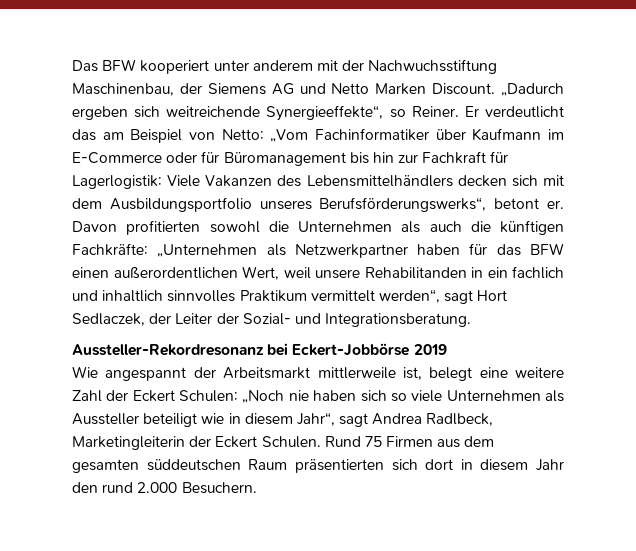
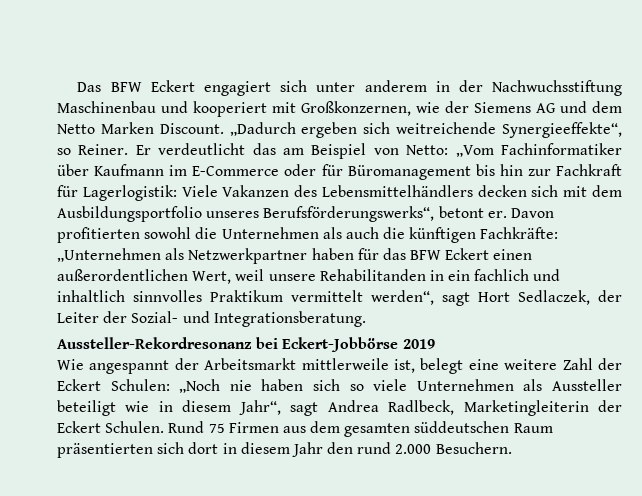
[140,60,210,74] kooperiert -> [150,80,308,96] Eckert engagiert sich
[316,60,338,71] mit -> [435,81,450,92] in
[72,83,174,96] Maschinenbau, -> [57,101,440,117] Maschinenbau und kooperiert mit Großkonzernen, wie
(326, 88) none -> [592,101,622,113] dem
(564, 249) none -> [445,248,490,260] Eckert

